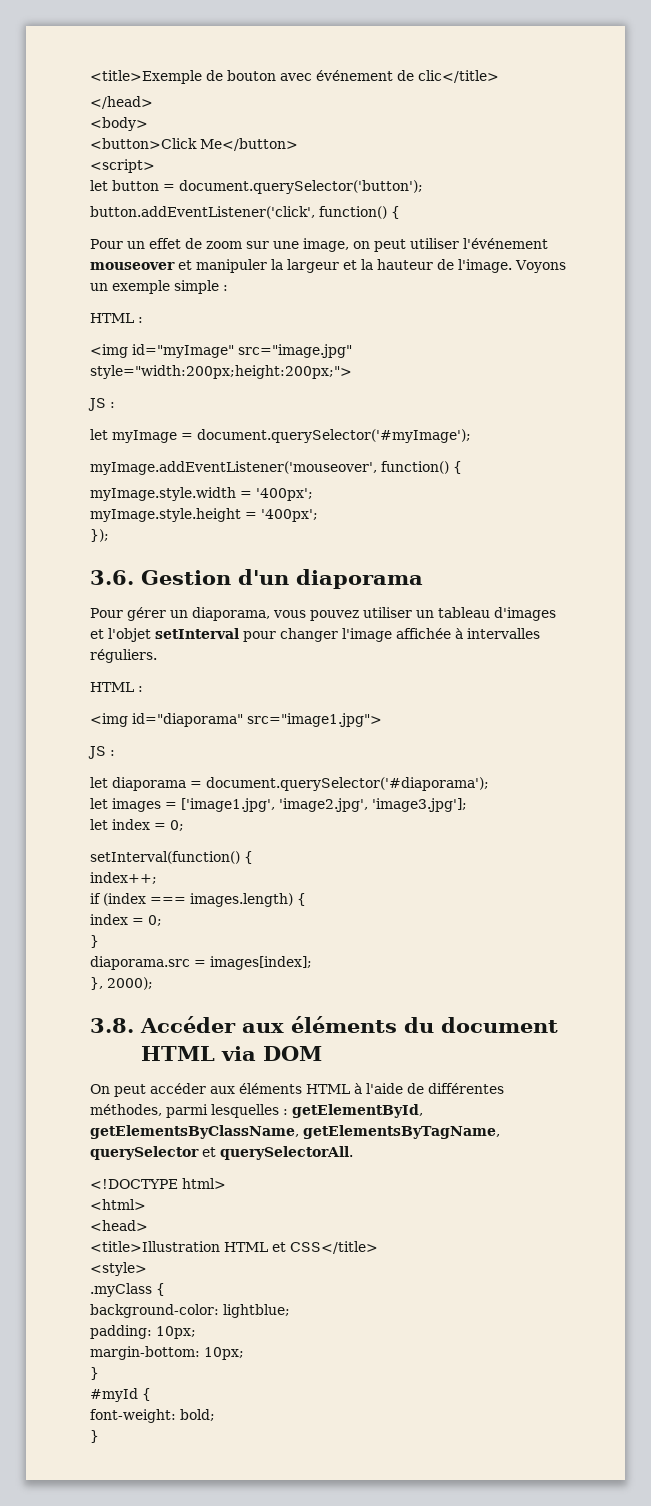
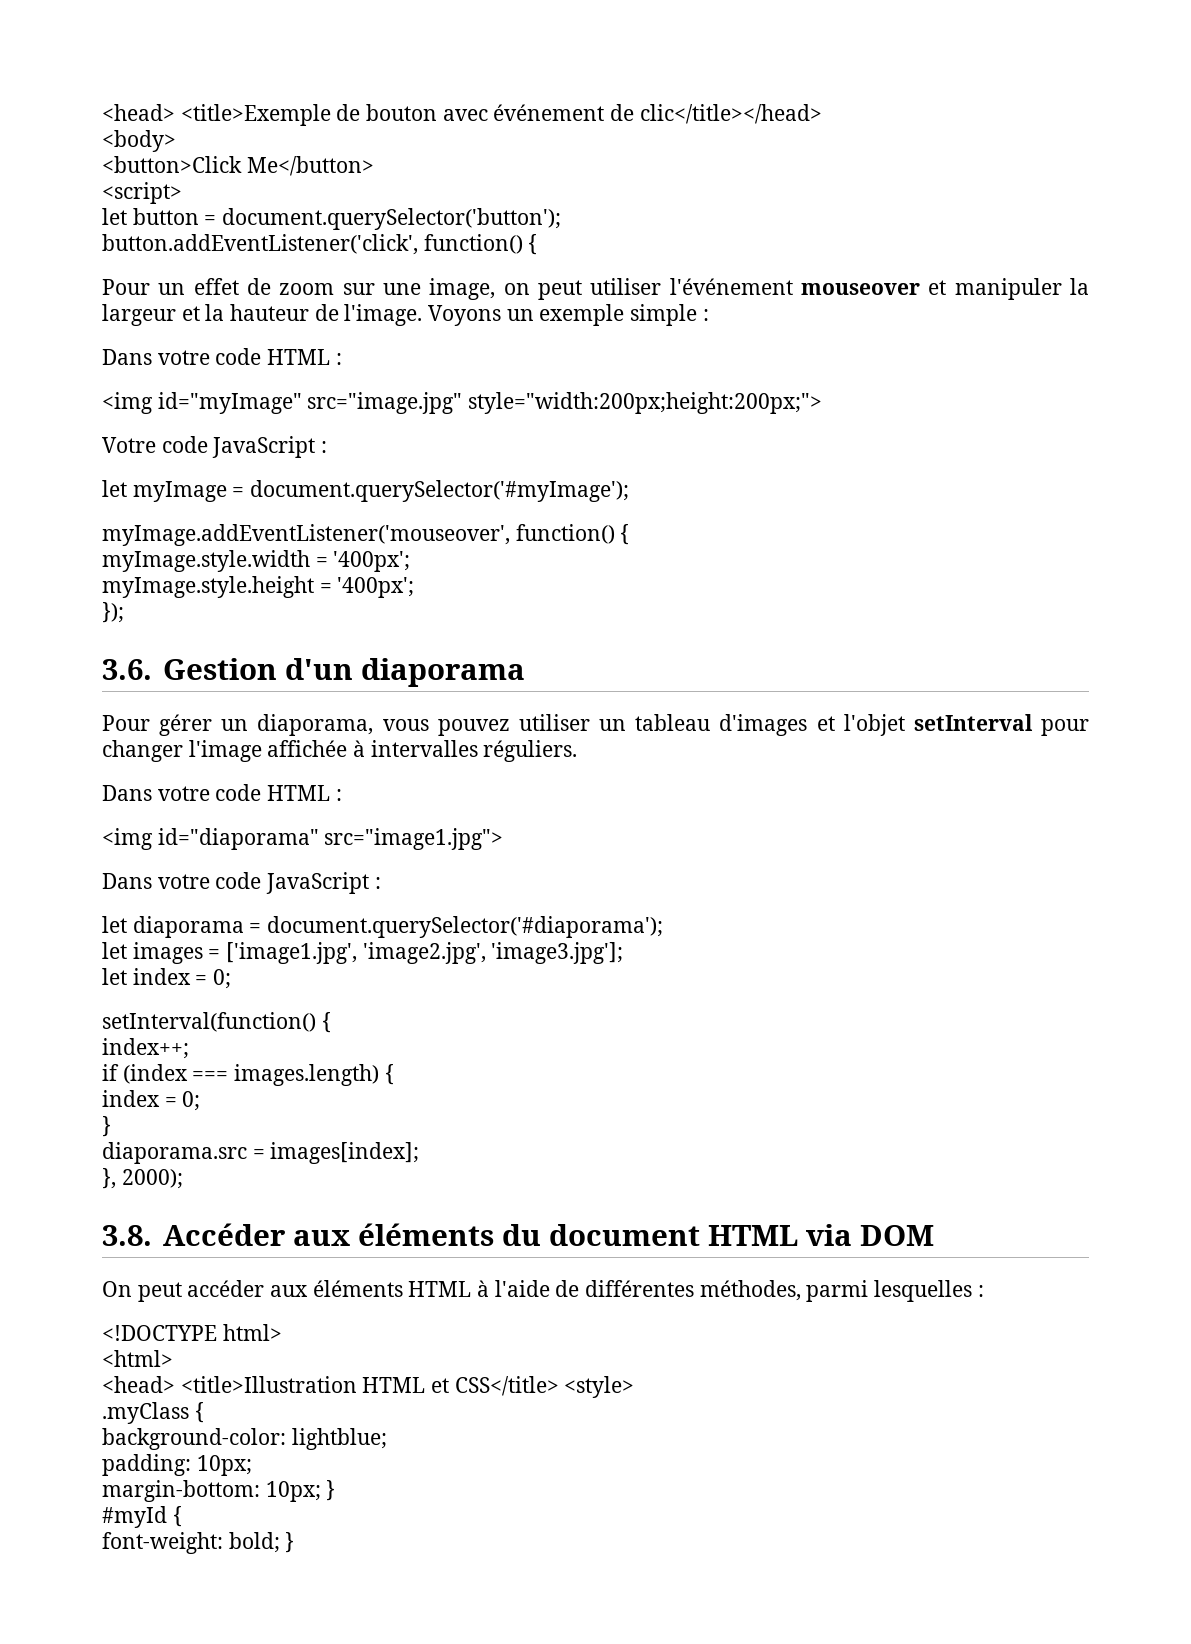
(90, 77) none -> [102,104,175,121] <head>
[418,70,499,83] [90,96,153,109] clic</title> // </head> -> [639,104,822,124] clic</title></head>
(228, 288) none -> [102,348,262,365] Dans votre code
[88,398,106,411] JS -> [102,436,316,458] Votre code JavaScript
(157, 656) none -> [102,784,262,801] Dans votre code
[88,746,106,759] JS -> [102,872,370,894] Dans votre code JavaScript
[292,1104,423,1118] [90,1125,500,1139] [90,1146,353,1160] getElementById, getElementsByClassName, getElementsByTagName, querySelector et querySelectorAll. -> (984, 1291) none
(148, 1225) // -> (175, 1384) none
(378, 1247) // -> (559, 1386) none
(244, 1353) // -> (321, 1491) none
(215, 1415) // -> (280, 1542) none

